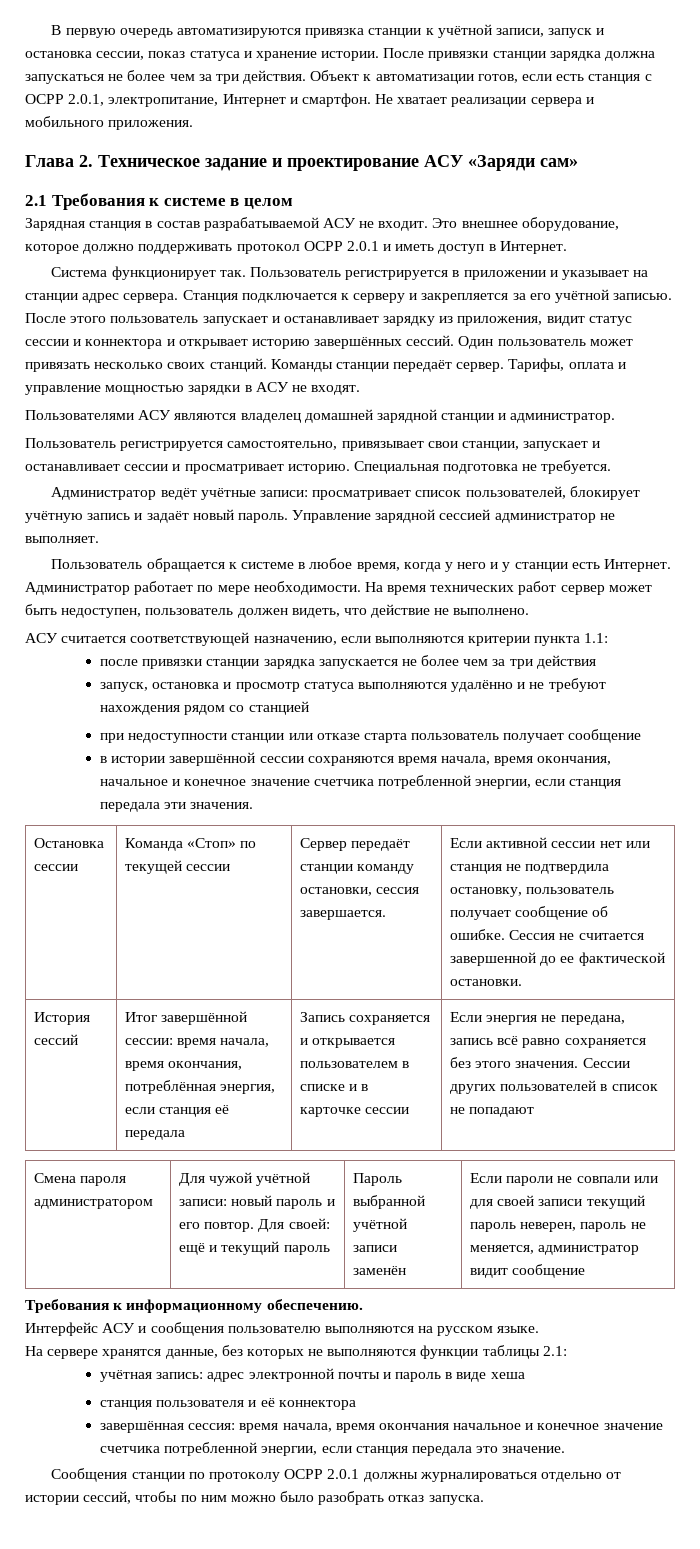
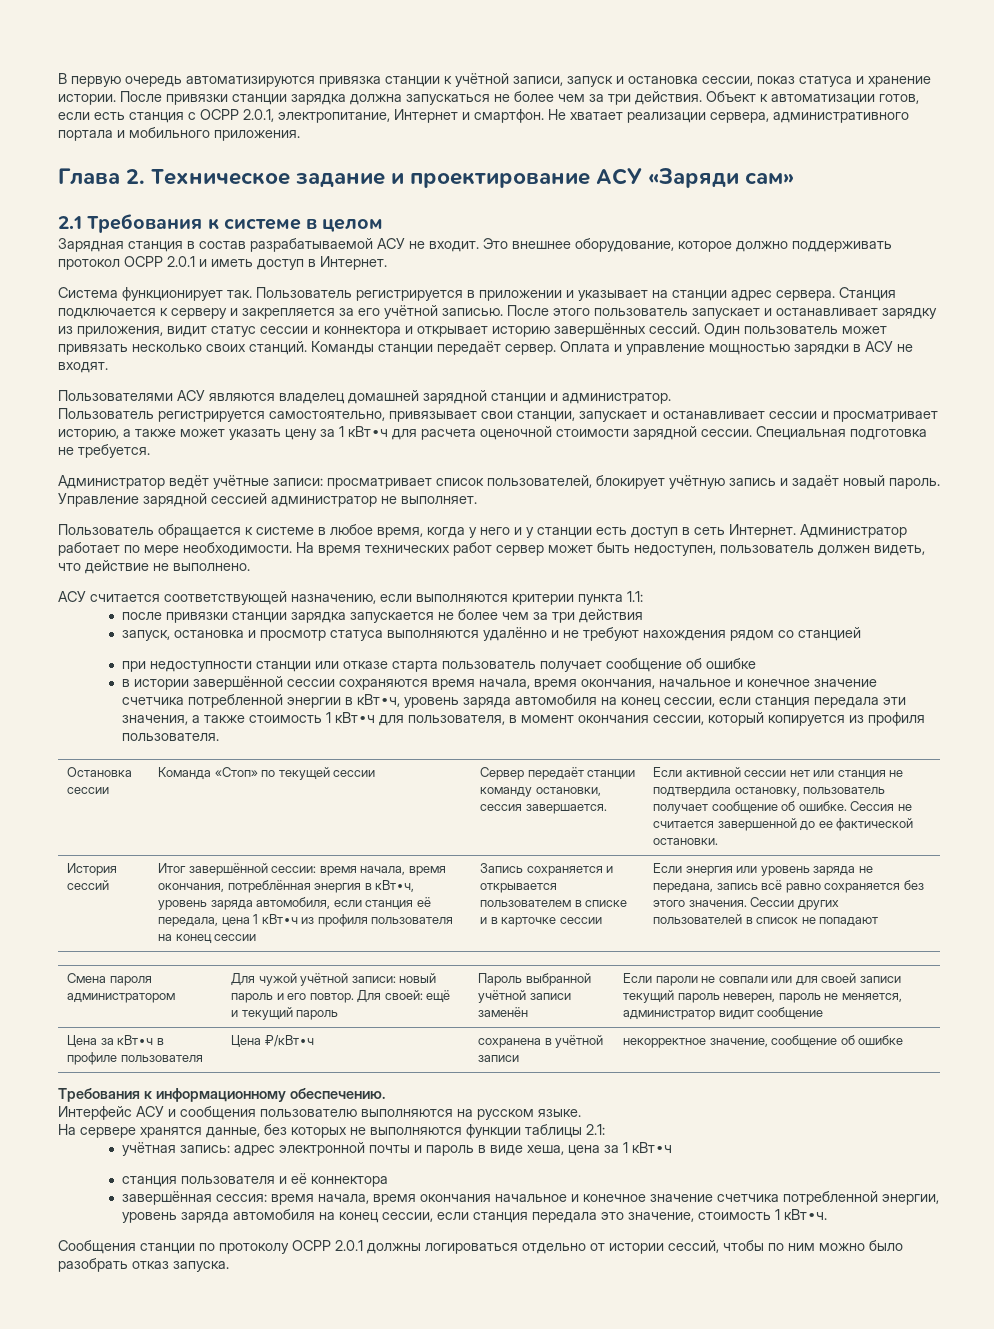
[530,97,582,107] сервера -> [710,112,909,123] [58,130,113,141] сервера, административного портала
[508,358,614,372] Тарифы, оплата -> [560,341,610,352] Оплата
[287,464,350,474] историю. -> [58,426,752,440] историю, а также может указать цену за 1 кВт∙ч для расчета оценочной стоимости зарядной сессии.
(600, 565) none -> [631,527,725,538] доступ в сеть
(642, 736) none -> [685,658,756,669] об ошибке
[475,779,622,789] [99,802,254,812] энергии, если станция передала эти значения. -> [286,694,906,708] [121,712,925,726] [121,733,219,741] энергии в кВт∙ч, уровень заряда автомобиля на конец сессии, если станция передала эти значения, а также стоимость 1 кВт∙ч для пользователя, в момент окончания сессии, который копируется из профиля пользователя.
[220,1084,276,1094] [124,1105,230,1117] [124,1130,185,1140] энергия, если станция её передала -> [314,880,415,893] [158,897,431,910] [158,914,454,927] [158,934,257,944] энергия в кВт∙ч, уровень заряда автомобиля, если станция её передала, цена 1 кВт∙ч из профиля пользователя на конец сессии
(538, 1020) none -> [736,866,856,876] или уровень заряда
(586, 1271) none -> [67,1035,164,1048] [67,1052,203,1065] [231,1035,314,1048] [478,1035,604,1048] [478,1055,520,1062] [623,1035,904,1048] // Цена за кВт∙ч в профиле пользователя | Цена ₽/кВт∙ч | сохранена в учётной записи | некорректное значение, сообщение об ошибке
[490,1372,525,1379] хеша -> [526,1142,672,1156] хеша, цена за 1 кВт∙ч
[321,1446,566,1456] если станция передала это значение. -> [121,1209,827,1223] уровень заряда автомобиля на конец сессии, если станция передала это значение, стоимость 1 кВт∙ч.
[419,1472,537,1482] журналироваться -> [425,1243,518,1254] логироваться

